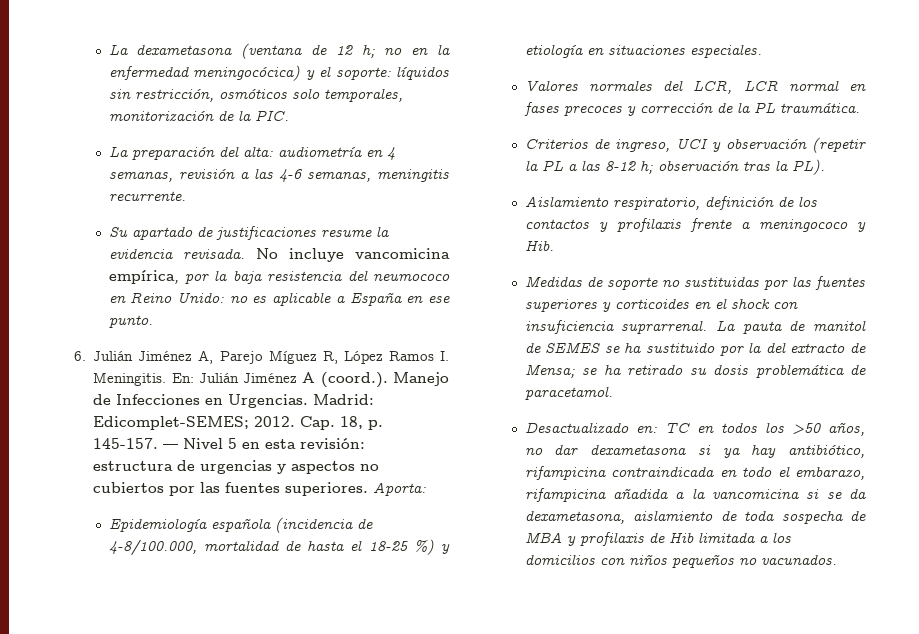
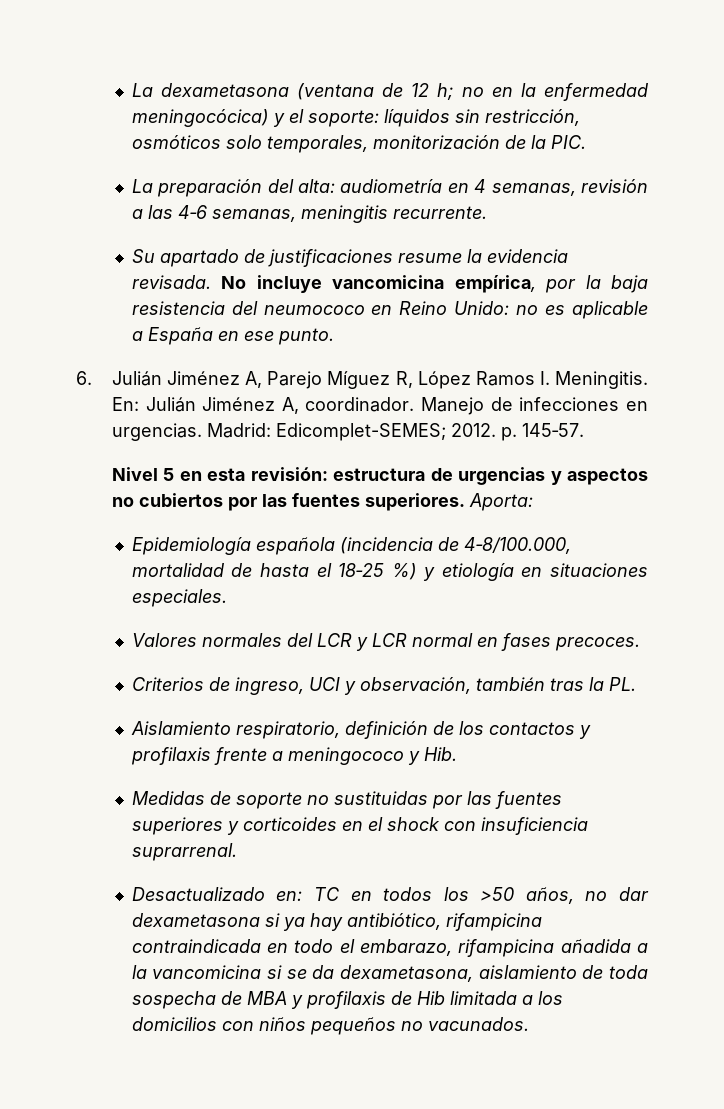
[302,372,449,388] [93,394,375,408] [93,416,384,430] [93,438,179,449] A (coord.). Manejo de Infecciones en Urgencias. Madrid: Edicomplet-SEMES; 2012. Cap. 18, p. 145‑157. — -> [281,397,649,415] [111,423,584,441] A, coordinador. Manejo de infecciones en urgencias. Madrid: Edicomplet-SEMES; 2012. p. 145‑57. //
[693,80,733,94] LCR, -> [316,633,368,651] LCR y
[563,102,860,116] precoces y corrección de la PL traumática. -> [554,637,640,651] precoces.
[725,137,866,153] [524,160,739,174] observación (repetir la PL a las 8‑12 h; observación -> [359,677,545,694] observación, también
[791,159,825,175] PL). -> [608,677,636,691] PL.
[715,320,866,334] [524,342,866,356] [524,364,866,378] [524,386,613,400] La pauta de manitol de SEMES se ha sustituido por la del extracto de Mensa; se ha retirado su dosis problemática de paracetamol. -> (237, 852) none

